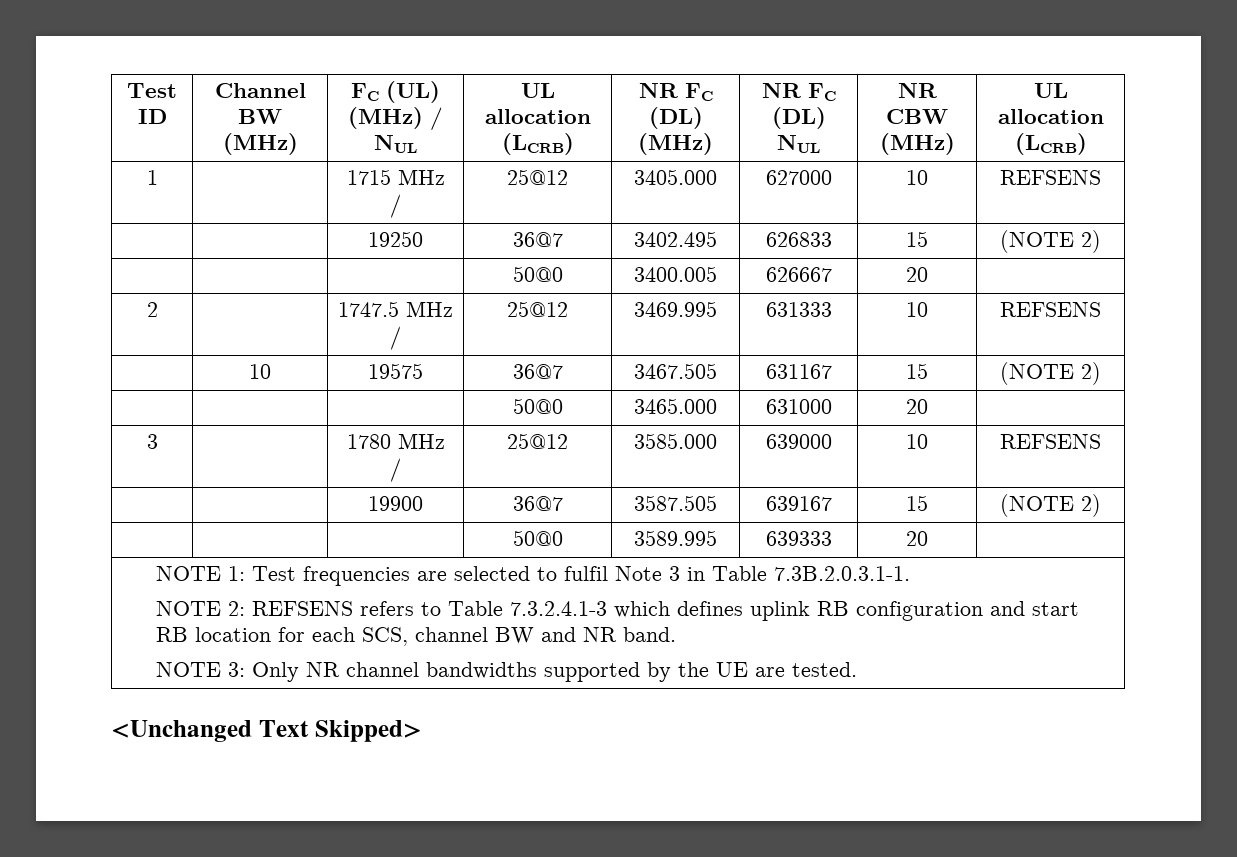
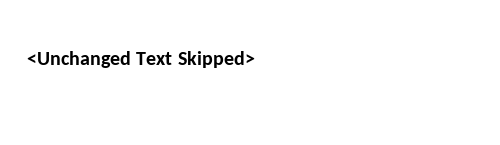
[127,83,177,98] [137,109,167,124] [214,83,306,98] [238,109,282,124] [222,133,298,155] [351,81,440,103] [348,107,443,130] [374,135,417,153] [520,83,555,98] [484,109,591,124] [501,133,574,155] [638,83,713,101] [648,107,703,129] [638,133,713,155] [761,83,836,101] [771,107,826,129] [777,135,820,153] [897,83,937,98] [886,109,948,124] [879,133,955,155] [1033,83,1068,98] [997,109,1104,124] [1014,133,1087,155] [146,170,158,185] [346,169,445,185] [390,194,401,218] [507,169,568,185] [634,169,717,185] [765,170,832,185] [906,170,928,185] [1000,170,1101,185] [368,231,423,247] [512,232,563,247] [634,231,717,247] [765,232,832,247] [906,231,928,247] [1000,230,1101,253] [512,266,563,282] [634,266,717,282] [765,267,832,282] [906,267,928,282] [146,302,158,317] [338,301,453,317] [390,326,401,350] [507,301,568,317] [634,301,717,317] [765,302,832,317] [906,302,928,317] [1000,302,1101,317] [249,364,271,379] [368,363,423,379] [512,364,563,379] [634,363,717,379] [765,364,832,379] [906,363,928,379] [1000,362,1101,385] [512,398,563,414] [634,398,717,414] [765,399,832,414] [906,399,928,414] [146,434,158,449] [346,433,445,449] [390,458,401,482] [507,433,568,449] [634,433,717,449] [765,434,832,449] [906,434,928,449] [1000,434,1101,449] [368,496,423,511] [512,496,563,511] [634,495,717,511] [765,496,832,511] [906,495,928,511] [1000,494,1101,517] [512,530,563,546] [634,530,717,546] [765,531,832,546] [906,531,928,546] [155,566,910,586] [155,601,1079,621] [155,627,676,646] [155,662,857,682] Test ID | Channel BW (MHz) | FC (UL) (MHz) / NUL | UL allocation (LCRB) | NR FC (DL) (MHz) | NR FC (DL) NUL | NR CBW (MHz) | UL allocation (LCRB) // 1 | | 1715 MHz / | 25@12 | 3405.000 | 627000 | 10 | REFSENS // | | 19250 | 36@7 | 3402.495 | 626833 | 15 | (NOTE 2) // | | | 50@0 | 3400.005 | 626667 | 20 | // 2 | | 1747.5 MHz / | 25@12 | 3469.995 | 631333 | 10 | REFSENS // | 10 | 19575 | 36@7 | 3467.505 | 631167 | 15 | (NOTE 2) // | | | 50@0 | 3465.000 | 631000 | 20 | // 3 | | 1780 MHz / | 25@12 | 3585.000 | 639000 | 10 | REFSENS // | | 19900 | 36@7 | 3587.505 | 639167 | 15 | (NOTE 2) // | | | 50@0 | 3589.995 | 639333 | 20 | // NOTE 1: Test frequencies are selected to fulfil Note 3 in Table 7.3B.2.0.3.1-1. // NOTE 2: REFSENS refers to Table 7.3.2.4.1-3 which defines uplink RB configuration and start RB location for each SCS, channel BW and NR band. // NOTE 3: Only NR channel bandwidths supported by the UE are tested. // -> (27, 59) none

